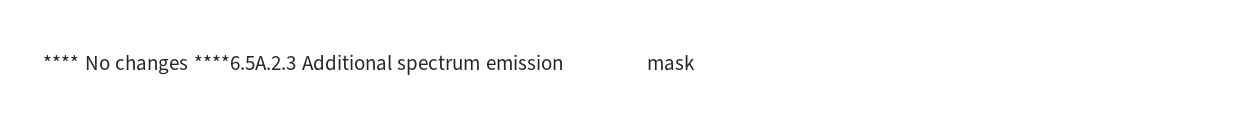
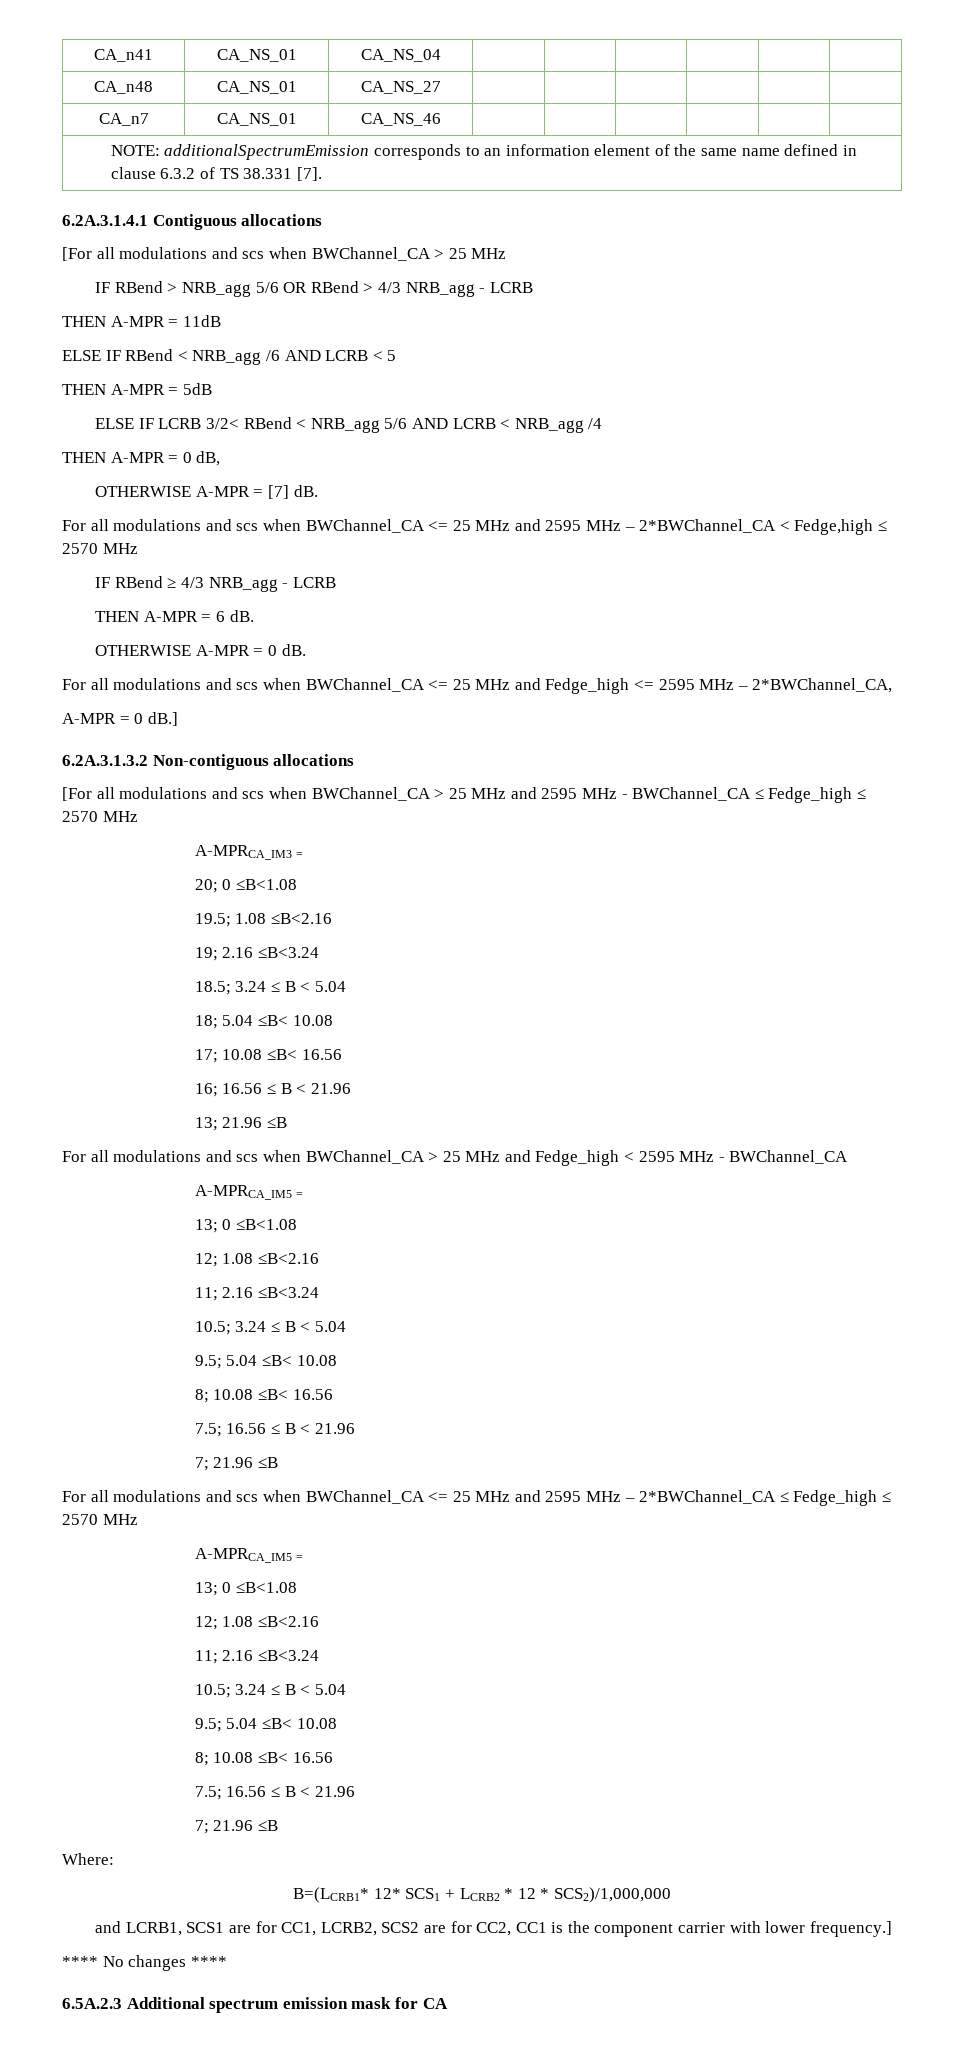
(43, 62) none -> [94,49,153,62] [216,49,297,62] [360,49,441,62] [94,81,153,94] [216,81,297,94] [360,81,441,94] [98,113,149,126] [216,113,297,126] [360,113,441,126] [110,144,857,160] [110,167,322,181] [62,214,323,230] [62,247,507,261] [95,281,533,297] [62,315,221,327] [62,349,397,365] [62,383,212,395] [95,417,603,433] [62,451,221,466] [95,485,318,499] [62,519,888,535] [62,543,138,554] [95,576,336,592] [95,610,254,622] [95,644,306,656] [62,678,893,694] [62,712,178,726] [62,754,355,770] [62,787,867,803] [62,811,138,822] [194,845,304,860] [194,879,298,893] [194,913,333,927] [194,947,320,961] [194,981,346,995] [194,1015,333,1029] [194,1049,342,1063] [194,1083,351,1097] [194,1117,288,1131] [62,1150,849,1166] [194,1185,304,1200] [194,1219,298,1233] [194,1253,320,1267] [194,1287,320,1301] [194,1321,346,1335] [194,1355,337,1369] [194,1389,333,1403] [194,1423,355,1437] [194,1457,279,1471] [62,1490,892,1506] [62,1514,138,1525] [194,1548,304,1563] [194,1582,298,1596] [194,1616,320,1630] [194,1650,320,1664] [194,1684,346,1698] [194,1718,337,1732] [194,1752,333,1766] [194,1786,355,1800] [194,1820,279,1834] [62,1853,114,1865] [293,1887,671,1903] [95,1921,892,1937] CA_n41 | CA_NS_01 | CA_NS_04 | | | | | | // CA_n48 | CA_NS_01 | CA_NS_27 | | | | | | // CA_n7 | CA_NS_01 | CA_NS_46 | | | | | | // NOTE: additionalSpectrumEmission corresponds to an information element of the same name defined in clause 6.3.2 of TS 38.331 [7]. // 6.2A.3.1.4.1 Contiguous allocations // [For all modulations and scs when BWChannel_CA > 25 MHz // IF RBend > NRB_agg 5/6 OR RBend > 4/3 NRB_agg - LCRB // THEN A-MPR = 11dB // ELSE IF RBend < NRB_agg /6 AND LCRB < 5 // THEN A-MPR = 5dB // ELSE IF LCRB 3/2< RBend < NRB_agg 5/6 AND LCRB < NRB_agg /4 // THEN A-MPR = 0 dB, // OTHERWISE A-MPR = [7] dB. // For all modulations and scs when BWChannel_CA <= 25 MHz and 2595 MHz – 2*BWChannel_CA < Fedge,high ≤ 2570 MHz // IF RBend ≥ 4/3 NRB_agg - LCRB // THEN A-MPR = 6 dB. // OTHERWISE A-MPR = 0 dB. // For all modulations and scs when BWChannel_CA <= 25 MHz and Fedge_high <= 2595 MHz – 2*BWChannel_CA, // A-MPR = 0 dB.] // 6.2A.3.1.3.2 Non-contiguous allocations // [For all modulations and scs when BWChannel_CA > 25 MHz and 2595 MHz - BWChannel_CA ≤ Fedge_high ≤ 2570 MHz // A-MPRCA_IM3 = // 20; 0 ≤B<1.08 // 19.5; 1.08 ≤B<2.16 // 19; 2.16 ≤B<3.24 // 18.5; 3.24 ≤ B < 5.04 // 18; 5.04 ≤B< 10.08 // 17; 10.08 ≤B< 16.56 // 16; 16.56 ≤ B < 21.96 // 13; 21.96 ≤B // For all modulations and scs when BWChannel_CA > 25 MHz and Fedge_high < 2595 MHz - BWChannel_CA // A-MPRCA_IM5 = // 13; 0 ≤B<1.08 // 12; 1.08 ≤B<2.16 // 11; 2.16 ≤B<3.24 // 10.5; 3.24 ≤ B < 5.04 // 9.5; 5.04 ≤B< 10.08 // 8; 10.08 ≤B< 16.56 // 7.5; 16.56 ≤ B < 21.96 // 7; 21.96 ≤B // For all modulations and scs when BWChannel_CA <= 25 MHz and 2595 MHz – 2*BWChannel_CA ≤ Fedge_high ≤ 2570 MHz // A-MPRCA_IM5 = // 13; 0 ≤B<1.08 // 12; 1.08 ≤B<2.16 // 11; 2.16 ≤B<3.24 // 10.5; 3.24 ≤ B < 5.04 // 9.5; 5.04 ≤B< 10.08 // 8; 10.08 ≤B< 16.56 // 7.5; 16.56 ≤ B < 21.96 // 7; 21.96 ≤B // Where: // B=(LCRB1* 12* SCS1 + LCRB2 * 12 * SCS2)/1,000,000 // and LCRB1, SCS1 are for CC1, LCRB2, SCS2 are for CC2, CC1 is the component carrier with lower frequency.] //
[194,55,297,70] ****6.5A.2.3 -> [190,1956,227,1967] [62,1998,122,2009] **** // 6.5A.2.3
(695, 63) none -> [394,1997,448,2009] for CA

